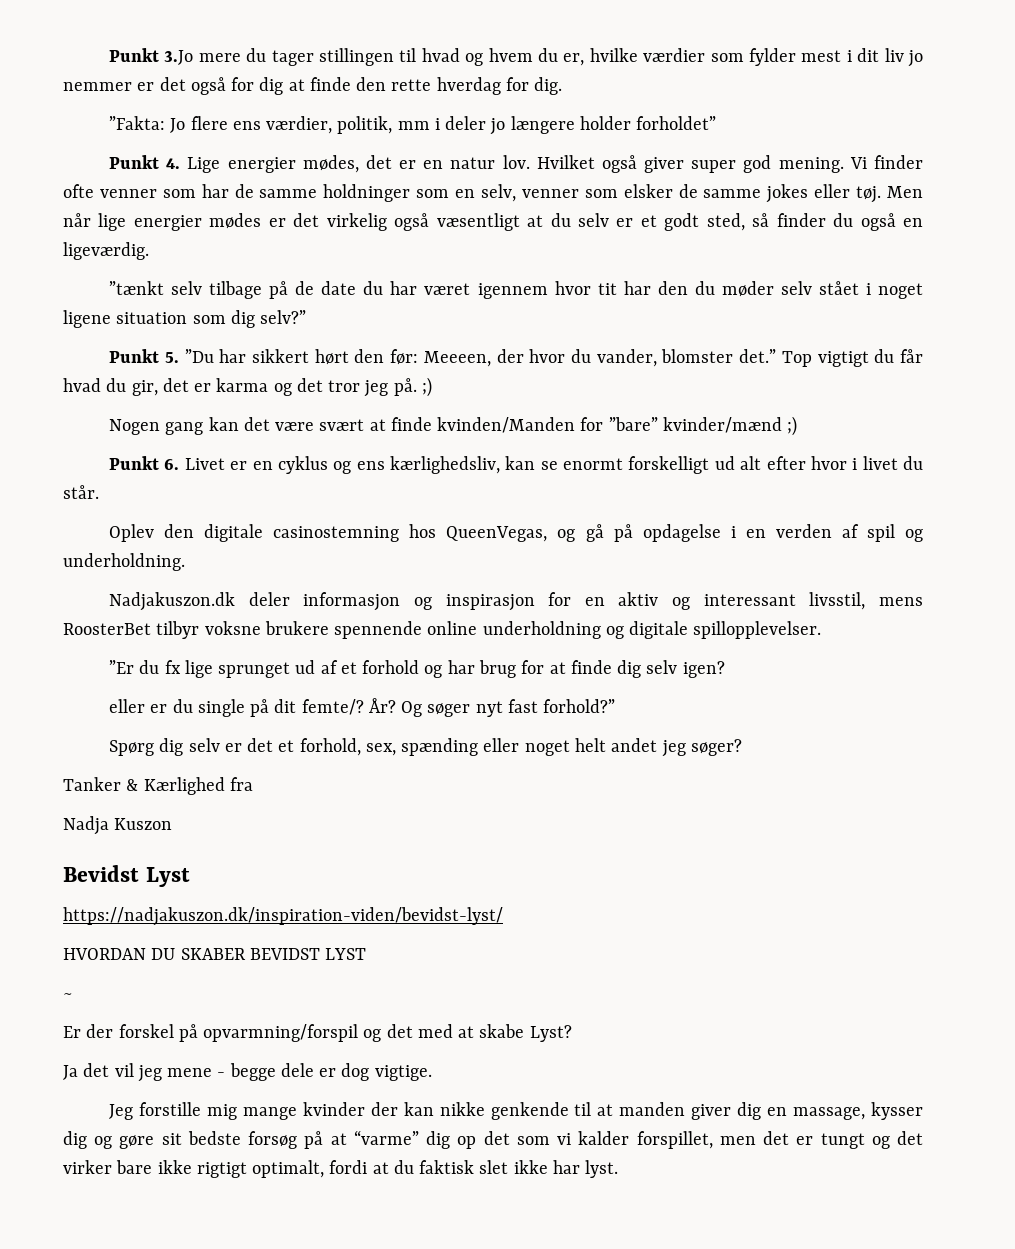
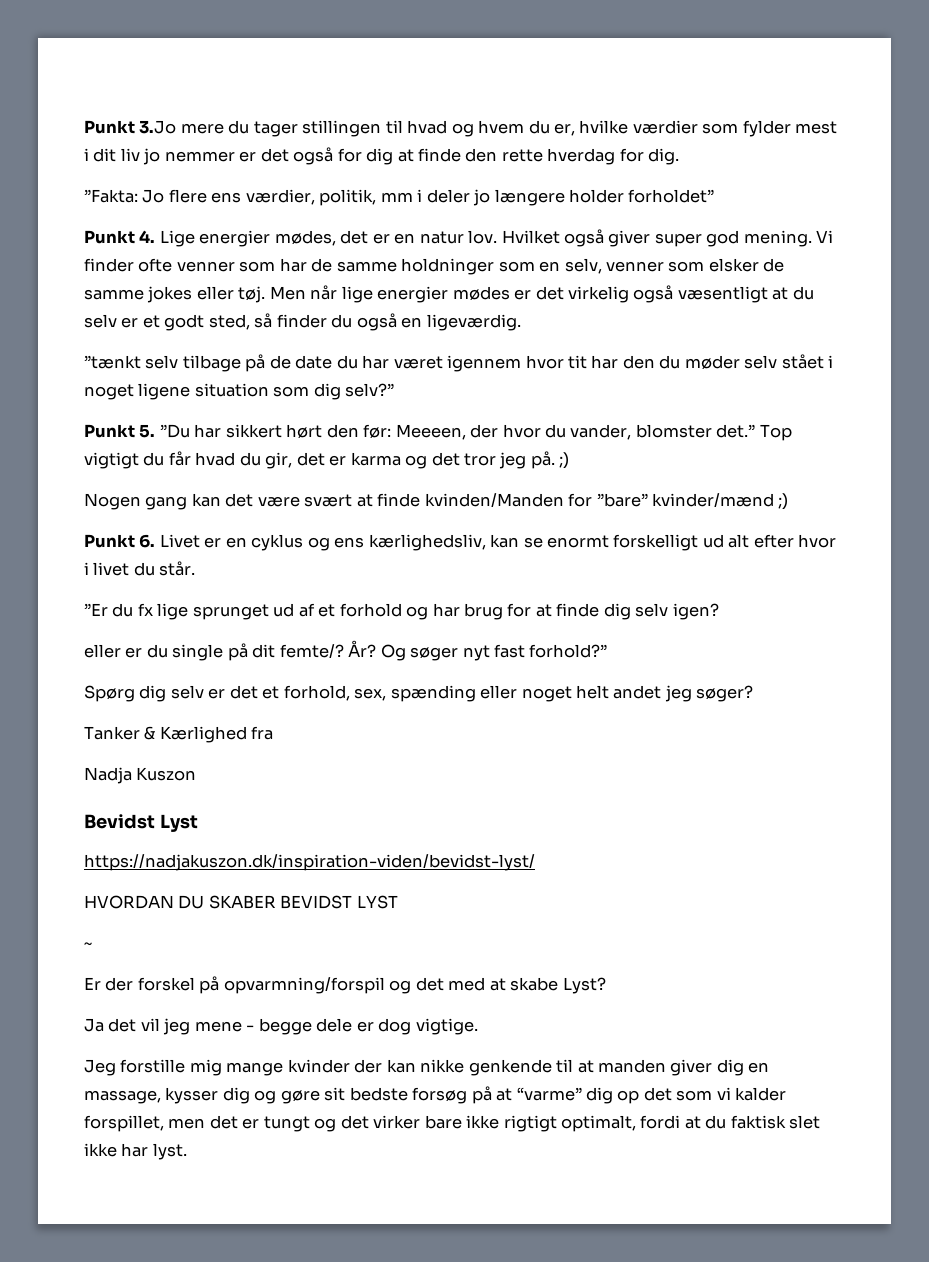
[109,524,923,542] [63,553,185,571] [109,592,924,611] [63,621,822,639] // Oplev den digitale casinostemning hos QueenVegas, og gå på opdagelse i en verden af spil og underholdning. // Nadjakuszon.dk deler informasjon og inspirasjon for en aktiv og interessant livsstil, mens RoosterBet tilbyr voksne brukere spennende online underholdning og digitale spillopplevelser. -> (196, 568) none

